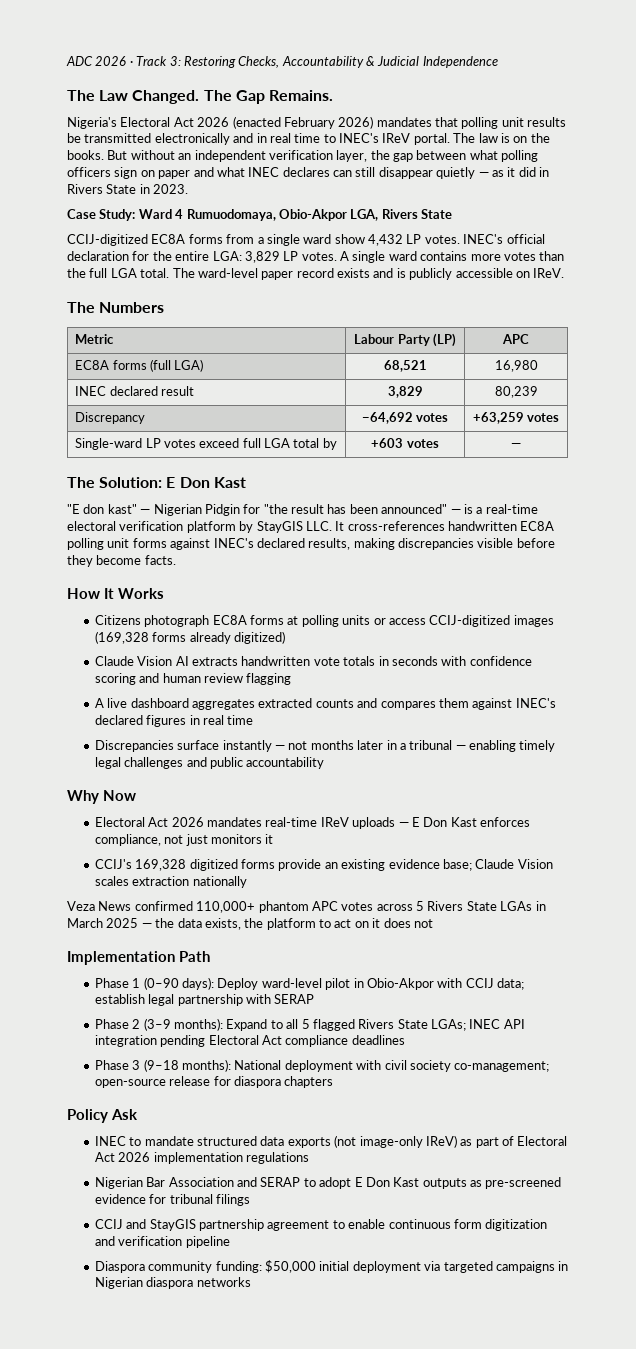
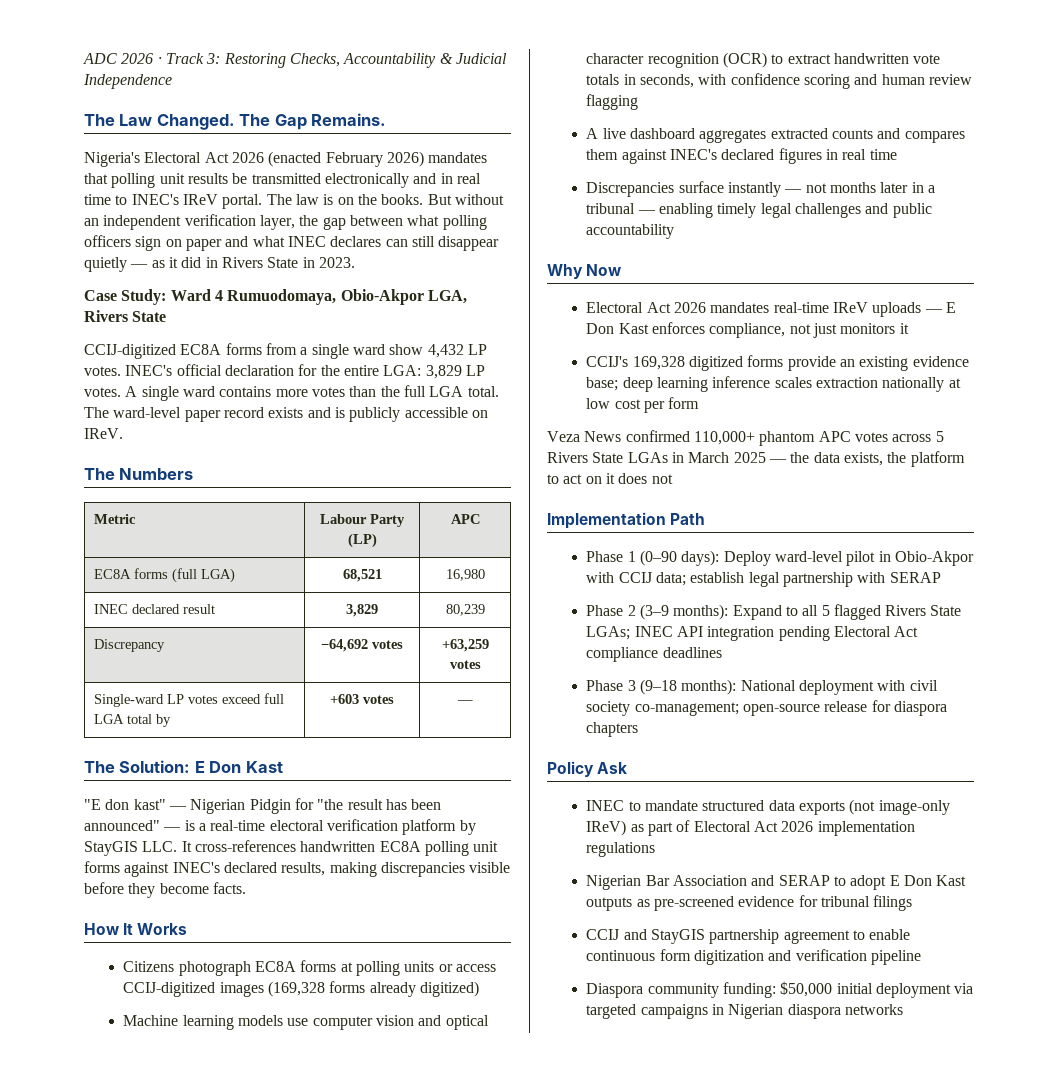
[94,656,239,666] Claude Vision AI extracts -> [123,1015,489,1030] [586,52,831,68] Machine learning models use computer vision and optical character recognition (OCR) to extract
[391,656,438,666] seconds -> [639,74,694,88] seconds,
[475,859,553,869] Claude Vision -> [622,376,771,392] deep learning inference
(247, 882) none -> [948,378,961,388] [586,397,700,413] at low cost per form

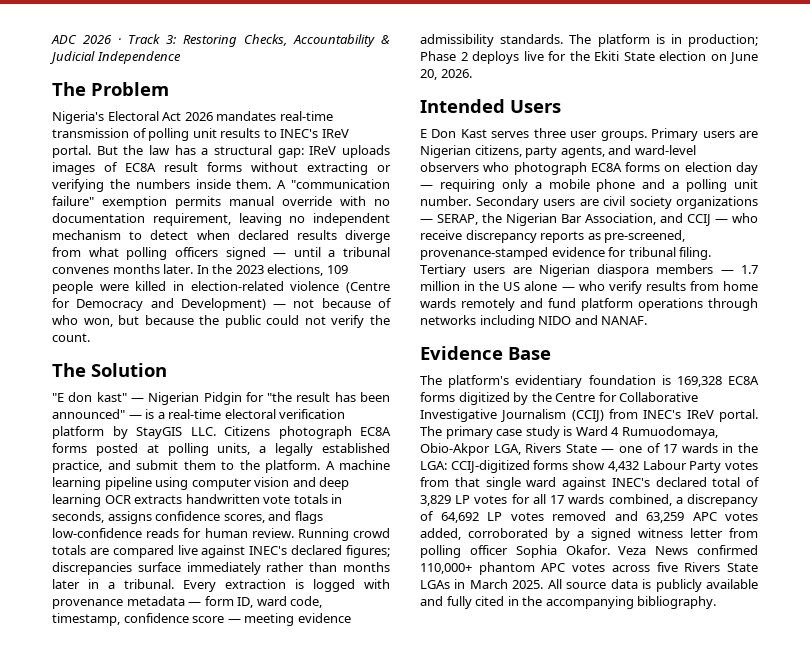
[119,113,387,130] Law Changed. The Gap Remains. -> [91,82,169,96] Problem
[268,151,488,167] [84,173,481,188] [84,194,504,209] [84,214,487,230] [84,235,500,251] [84,257,355,272] [84,289,467,305] [84,310,167,322] [84,343,487,359] [84,364,485,379] [84,385,499,401] [84,407,488,422] [84,428,123,439] [84,468,194,480] [94,514,137,524] [320,514,405,527] [347,533,377,548] [450,514,480,524] [94,568,236,583] [342,569,382,582] [445,569,485,581] [94,604,216,614] [346,604,378,617] [445,604,485,616] [94,639,166,652] [321,639,403,652] [441,639,489,652] [449,660,481,669] [94,693,285,707] [94,714,172,727] [330,694,394,704] [456,700,473,704] [84,760,283,773] (enacted February 2026) mandates that polling unit results be transmitted electronically and in real time to INEC's IReV portal. The law is on the books. But without an independent verification layer, the gap between what polling officers sign on paper and what INEC declares can still disappear quietly — as it did in Rivers State in 2023. // Case Study: Ward 4 Rumuodomaya, Obio-Akpor LGA, Rivers State // CCIJ-digitized EC8A forms from a single ward show 4,432 LP votes. INEC's official declaration for the entire LGA: 3,829 LP votes. A single ward contains more votes than the full LGA total. The ward-level paper record exists and is publicly accessible on IReV. // The Numbers // Metric | Labour Party (LP) | APC // EC8A forms (full LGA) | 68,521 | 16,980 // INEC declared result | 3,829 | 80,239 // Discrepancy | −64,692 votes | +63,259 votes // Single-ward LP votes exceed full LGA total by | +603 votes | — // The Solution: E Don Kast -> [216,111,333,121] [52,128,349,141] [52,145,390,158] [52,162,391,175] [52,179,391,192] [52,196,390,209] [52,213,390,226] [52,230,390,243] [52,247,390,260] [52,264,348,276] [52,281,390,294] [52,298,392,311] [52,315,391,328] [52,333,90,342] [52,363,167,377] mandates real-time transmission of polling unit results to INEC's IReV portal. But the law has a structural gap: IReV uploads images of EC8A result forms without extracting or verifying the numbers inside them. A "communication failure" exemption permits manual override with no documentation requirement, leaving no independent mechanism to detect when declared results diverge from what polling officers signed — until a tribunal convenes months later. In the 2023 elections, 109 people were killed in election-related violence (Centre for Democracy and Development) — not because of who won, but because the public could not verify the count. // The Solution
[181,840,499,856] [84,861,511,877] [84,882,246,898] [84,923,188,935] It cross-references handwritten EC8A polling unit forms against INEC's declared results, making discrepancies visible before they become facts. // How It Works // -> (216, 431) none
(337, 966) none -> [95,443,138,456] posted
[404,961,496,972] [123,981,479,997] [123,1015,489,1030] [586,52,831,68] units or access CCIJ-digitized images (169,328 forms already digitized) // Machine learning models use computer vision and optical character recognition (OCR) to extract -> [217,443,390,456] [52,460,390,473] [52,477,350,490] [52,494,183,507] units, a legally established practice, and submit them to the platform. A machine learning pipeline using computer vision and deep learning OCR extracts
[698,73,972,89] [586,94,639,110] [586,128,965,143] [586,148,897,164] [586,181,935,197] [586,203,932,218] [586,224,675,239] [547,264,622,279] [586,302,956,317] [586,322,909,338] [586,355,969,371] [586,376,961,392] [586,397,700,413] with confidence scoring and human review flagging // A live dashboard aggregates extracted counts and compares them against INEC's declared figures in real time // Discrepancies surface instantly — not months later in a tribunal — enabling timely legal challenges and public accountability // Why Now // Electoral Act 2026 mandates real-time IReV uploads — E Don Kast enforces compliance, not just monitors it // CCIJ's 169,328 digitized forms provide an existing evidence base; deep learning inference scales extraction nationally at low cost per form // -> [107,511,323,524] [52,528,390,541] [52,545,390,558] [52,562,391,575] [52,579,390,592] [52,596,323,609] [52,613,351,626] [420,34,758,47] [420,51,758,64] [420,69,472,80] [420,99,561,113] [420,128,758,141] [420,145,696,158] [420,162,758,175] [420,179,758,192] [420,196,758,209] [420,213,758,226] [420,230,686,243] [420,247,712,260] [420,264,758,277] [420,281,758,294] [420,298,758,311] [420,315,648,328] [420,346,551,360] [420,375,759,388] [420,392,699,405] [420,409,758,422] [420,426,718,439] [420,443,758,456] [420,460,758,473] [420,477,760,490] [420,494,758,507] [420,511,758,523] [420,528,758,541] [420,545,610,558] assigns confidence scores, and flags low-confidence reads for human review. Running crowd totals are compared live against INEC's declared figures; discrepancies surface immediately rather than months later in a tribunal. Every extraction is logged with provenance metadata — form ID, ward code, timestamp, confidence score — meeting evidence admissibility standards. The platform is in production; Phase 2 deploys live for the Ekiti State election on June 20, 2026. // Intended Users // E Don Kast serves three user groups. Primary users are Nigerian citizens, party agents, and ward-level observers who photograph EC8A forms on election day — requiring only a mobile phone and a polling unit number. Secondary users are civil society organizations — SERAP, the Nigerian Bar Association, and CCIJ — who receive discrepancy reports as pre-screened, provenance-stamped evidence for tribunal filing. Tertiary users are Nigerian diaspora members — 1.7 million in the US alone — who verify results from home wards remotely and fund platform operations through networks including NIDO and NANAF. // Evidence Base // The platform's evidentiary foundation is 169,328 EC8A forms digitized by the Centre for Collaborative Investigative Journalism (CCIJ) from INEC's IReV portal. The primary case study is Ward 4 Rumuodomaya, Obio-Akpor LGA, Rivers State — one of 17 wards in the LGA: CCIJ-digitized forms show 4,432 Labour Party votes from that single ward against INEC's declared total of 3,829 LP votes for all 17 wards combined, a discrepancy of 64,692 LP votes removed and 63,259 APC votes added, corroborated by a signed witness letter from polling officer Sophia Okafor.
[935,431,944,442] 5 -> [656,562,678,572] five
[733,451,965,467] [547,473,673,484] [547,512,706,529] [586,550,974,566] [586,572,941,587] [586,604,962,620] [586,626,919,641] [586,647,722,662] [586,679,938,695] [586,700,947,716] [586,722,639,737] [547,761,628,777] [586,799,950,815] [586,820,915,836] [586,842,656,857] [586,875,967,890] [586,895,913,911] [586,929,911,944] [586,949,921,965] [586,981,974,998] [586,1004,903,1019] 2025 — the data exists, the platform to act on it does not // Implementation Path // Phase 1 (0–90 days): Deploy ward-level pilot in Obio-Akpor with CCIJ data; establish legal partnership with SERAP // Phase 2 (3–9 months): Expand to all 5 flagged Rivers State LGAs; INEC API integration pending Electoral Act compliance deadlines // Phase 3 (9–18 months): National deployment with civil society co-management; open-source release for diaspora chapters // Policy Ask // INEC to mandate structured data exports (not image-only IReV) as part of Electoral Act 2026 implementation regulations // Nigerian Bar Association and SERAP to adopt E Don Kast outputs as pre-screened evidence for tribunal filings // CCIJ and StayGIS partnership agreement to enable continuous form digitization and verification pipeline // Diaspora community funding: $50,000 initial deployment via targeted campaigns in Nigerian diaspora networks -> [512,579,758,592] [420,596,717,609] 2025. All source data is publicly available and fully cited in the accompanying bibliography.

